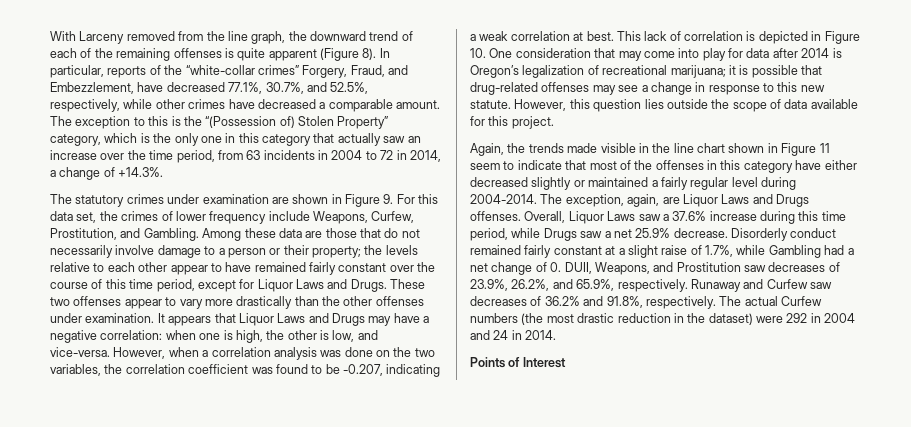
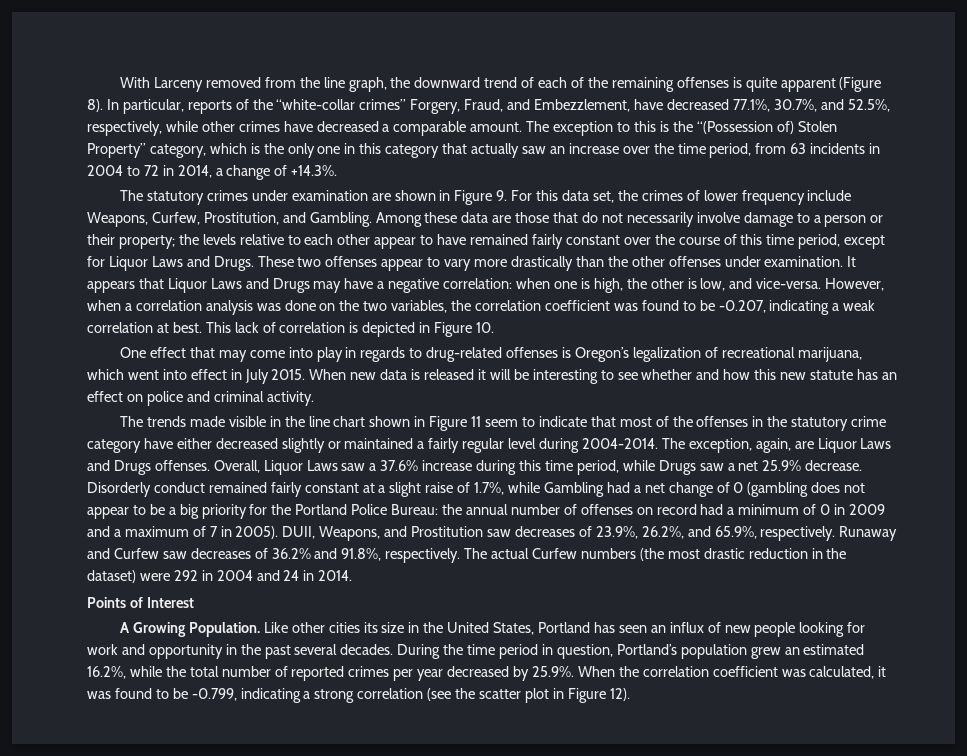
[489,48,591,58] One consideration -> [120,347,186,358] // One effect
[728,48,830,58] for data after 2014 -> [345,347,559,362] in regards to drug-related offenses
[670,65,822,78] [470,82,825,95] [470,99,858,112] [470,116,554,129] [470,143,526,156] marijuana; it is possible that drug-related offenses may see a change in response to this new statute. However, this question lies outside the scope of data available for this project. // Again, the -> [797,347,862,362] [87,369,897,384] [87,391,314,406] [120,416,144,427] marijuana, which went into effect in July 2015. When new data is released it will be interesting to see whether and how this new statute has an effect on police and criminal activity. // The
[720,160,741,170] this -> [767,416,887,431] the statutory crime
[550,262,562,272] 0. -> [733,482,866,497] [87,504,885,519] [87,526,279,539] 0 (gambling does not appear to be a big priority for the Portland Police Bureau: the annual number of offenses on record had a minimum of 0 in 2009 and a maximum of 7 in 2005).
(566, 362) none -> [120,622,866,637] [87,644,865,659] [87,666,887,681] [87,688,630,703] // A Growing Population. Like other cities its size in the United States, Portland has seen an influx of new people looking for work and opportunity in the past several decades. During the time period in question, Portland’s population grew an estimated 16.2%, while the total number of reported crimes per year decreased by 25.9%. When the correlation coefficient was calculated, it was found to be -0.799, indicating a strong correlation (see the scatter plot in Figure 12).

